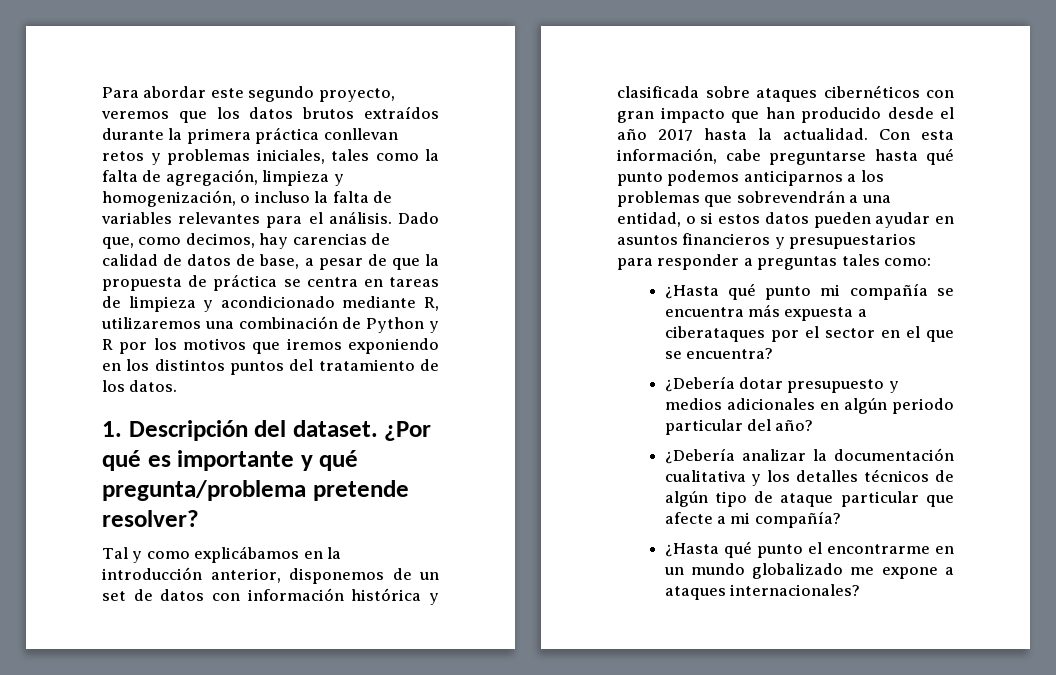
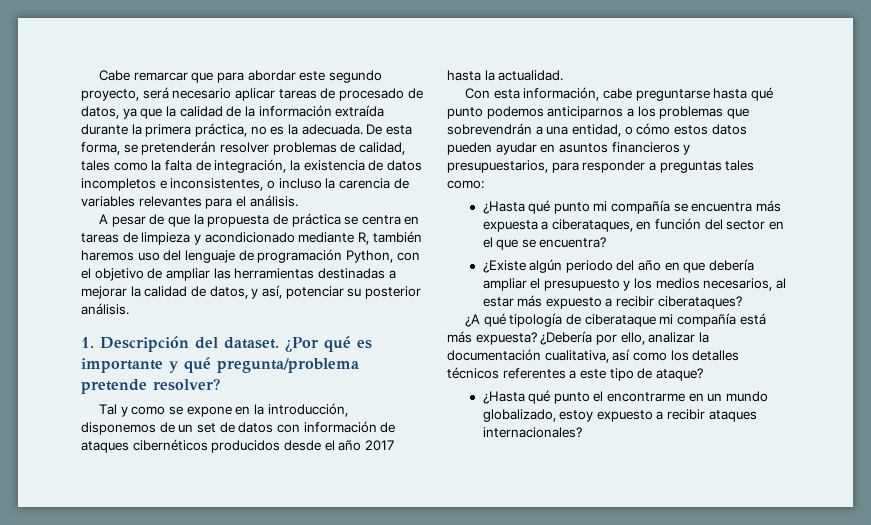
[102,86,395,102] [101,106,440,123] [102,127,398,144] [102,149,325,165] Para abordar este segundo proyecto, veremos que los datos brutos extraídos durante la primera práctica conllevan retos y problemas iniciales, -> [99,70,382,83] [81,87,423,101] [81,105,385,119] [81,123,412,137] [81,141,405,155] Cabe remarcar que para abordar este segundo proyecto, será necesario aplicar tareas de procesado de datos, ya que la calidad de la información extraída durante la primera práctica, no es la adecuada. De esta forma, se pretenderán resolver problemas de calidad,
[165,169,344,186] [102,190,236,207] agregación, limpieza y homogenización, -> [214,159,422,173] [81,178,264,191] integración, la existencia de datos incompletos e inconsistentes,
[332,191,369,203] falta -> [338,178,390,189] carencia
[398,212,440,224] [102,233,391,249] [102,254,314,269] Dado que, como decimos, hay carencias de calidad de datos de base, a -> [99,214,109,224] // A
[101,316,440,333] [102,338,439,354] [102,359,439,375] [102,380,178,392] utilizaremos una combinación de Python y R por los motivos que iremos exponiendo en los distintos puntos del tratamiento de los datos. -> [372,231,422,243] [81,249,420,263] [81,268,396,281] [81,285,421,299] [81,303,129,315] también haremos uso del lenguaje de programación Python, con el objetivo de ampliar las herramientas destinadas a mejorar la calidad de datos, y así, potenciar su posterior análisis.
[194,546,342,563] [102,567,281,583] explicábamos en la introducción anterior, -> [168,403,348,417] se expone en la introducción,
[351,588,439,605] [617,85,954,102] [617,107,881,123] histórica y clasificada sobre ataques cibernéticos con gran impacto que han producido -> [380,422,396,433] [81,439,281,453] de ataques cibernéticos producidos
(868, 134) none -> (564, 75) //
[700,212,714,224] si -> [636,123,671,135] cómo
[789,233,917,249] presupuestarios -> [447,160,548,173] presupuestarios,
[664,326,819,342] ciberataques por el -> [551,218,723,232] ciberataques, en función del
[664,376,899,393] [664,398,954,414] [664,419,814,435] [664,448,954,464] [664,469,954,486] [664,491,954,507] [664,511,841,528] ¿Debería dotar presupuesto y medios adicionales en algún periodo particular del año? // ¿Debería analizar la documentación cualitativa y los detalles técnicos de algún tipo de ataque particular que afecte a mi compañía? -> [482,259,755,273] [482,278,787,291] [482,295,742,309] [465,313,766,327] [447,331,709,345] [447,349,740,363] [447,367,703,381] ¿Existe algún periodo del año en que debería ampliar el presupuesto y los medios necesarios, al estar más expuesto a recibir ciberataques? // ¿A qué tipología de ciberataque mi compañía está más expuesta? ¿Debería por ello, analizar la documentación cualitativa, así como los detalles técnicos referentes a este tipo de ataque?
[752,563,954,579] globalizado me expone a -> [482,409,706,422] globalizado, estoy expuesto a recibir

